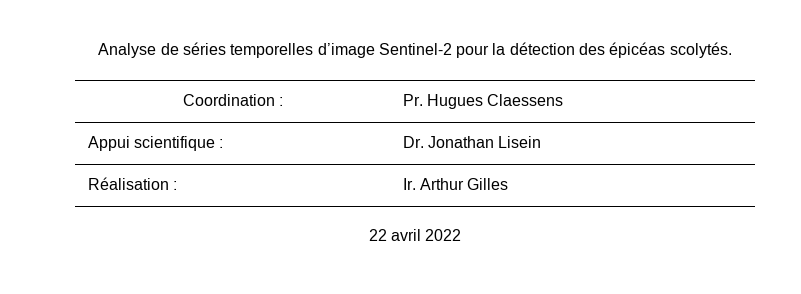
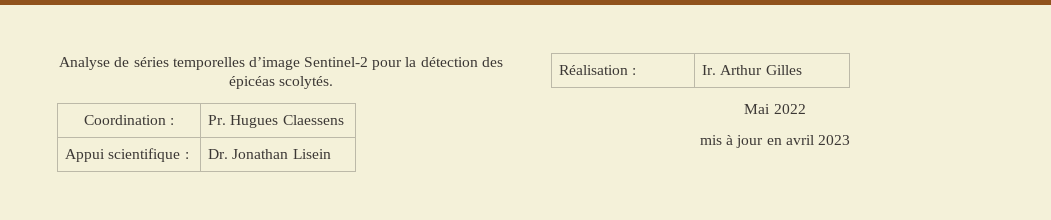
[368,229,462,241] 22 avril 2022 -> [744,104,806,114] [700,135,850,148] Mai 2022 // mis à jour en avril 2023

